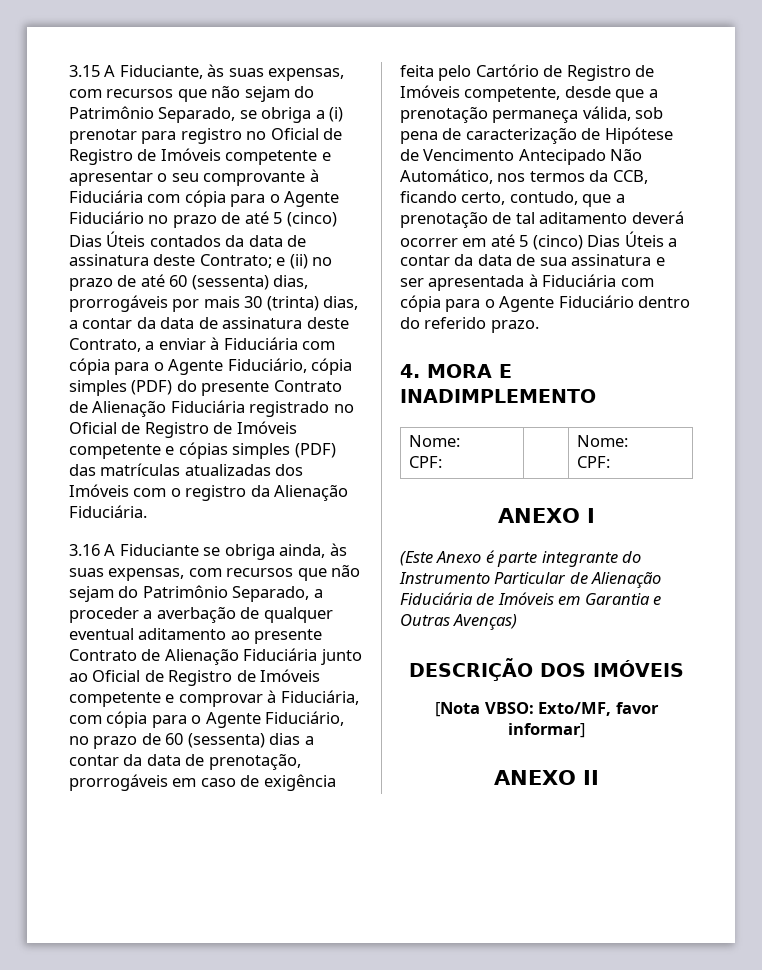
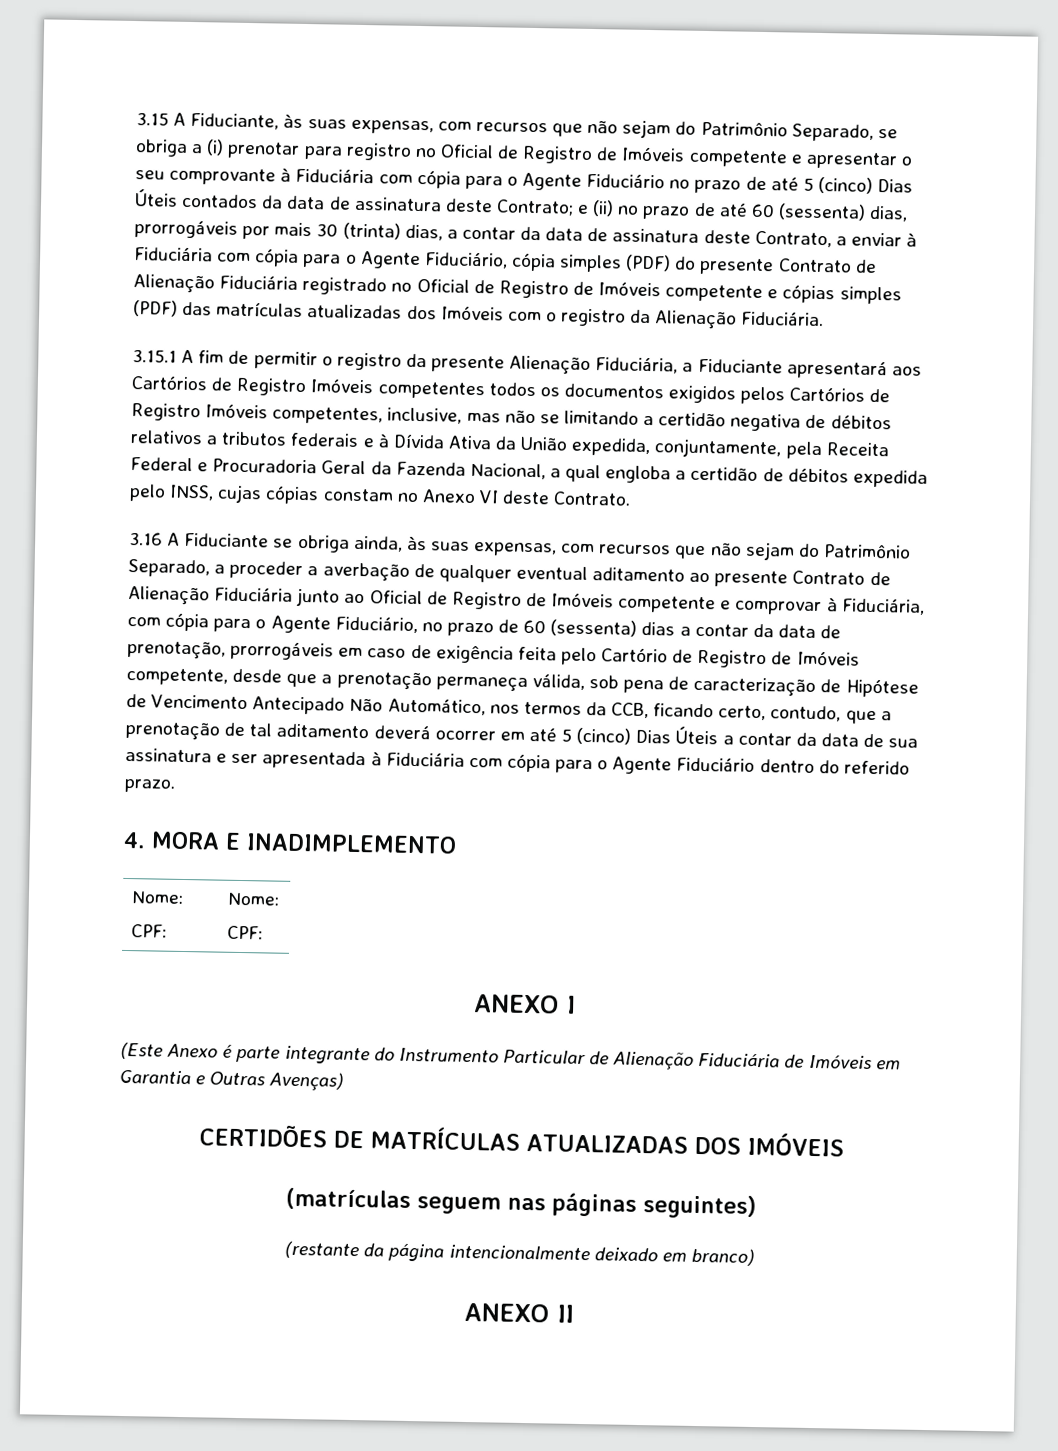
(147, 511) none -> [132,349,922,380] [131,375,891,405] [131,403,892,432] [130,430,889,460] [130,457,928,488] [129,484,632,506] // 3.15.1 A fim de permitir o registro da presente Alienação Fiduciária, a Fiduciante apresentará aos Cartórios de Registro Imóveis competentes todos os documentos exigidos pelos Cartórios de Registro Imóveis competentes, inclusive, mas não se limitando a certidão negativa de débitos relativos a tributos federais e à Dívida Ativa da União expedida, conjuntamente, pela Receita Federal e Procuradoria Geral da Fazenda Nacional, a qual engloba a certidão de débitos expedida pelo INSS, cujas cópias constam no Anexo VI deste Contrato.
[409,658,684,681] [435,702,659,717] [508,723,585,738] DESCRIÇÃO DOS IMÓVEIS // [Nota VBSO: Exto/MF, favor informar] -> [199,1124,844,1157] [284,1187,757,1220] [284,1240,755,1267] CERTIDÕES DE MATRÍCULAS ATUALIZADAS DOS IMÓVEIS // (matrículas seguem nas páginas seguintes) // (restante da página intencionalmente deixado em branco)

